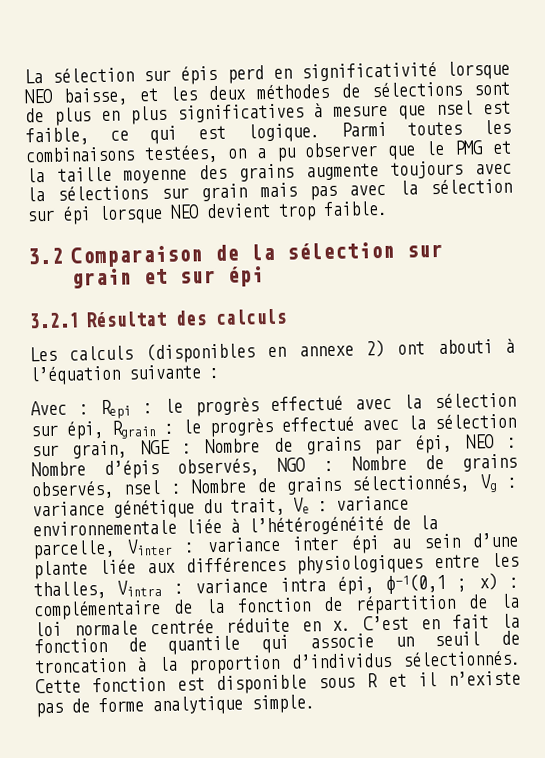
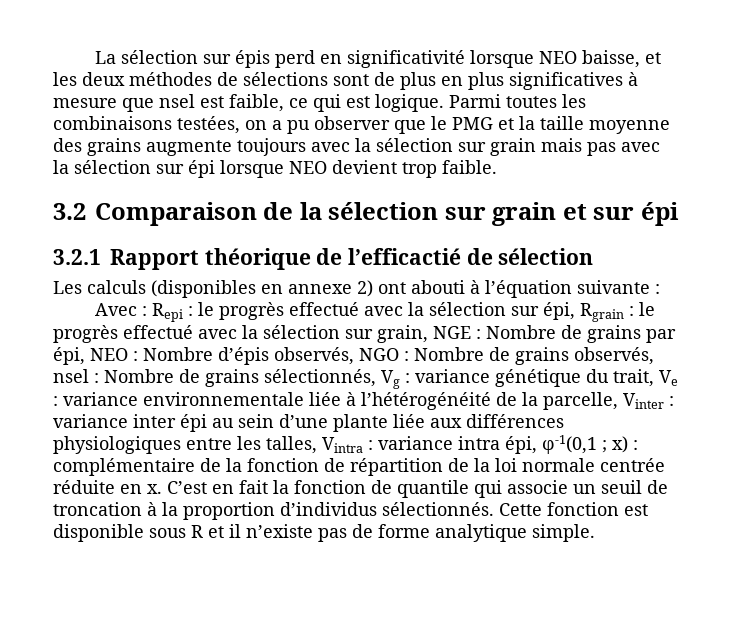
[57,185,149,201] sélections -> [376,138,453,152] sélection
[85,308,287,328] Résultat des calculs -> [110,248,594,270] Rapport théorique de l’efficactié de sélection
[33,581,106,600] thalles, -> [266,436,317,454] talles,

